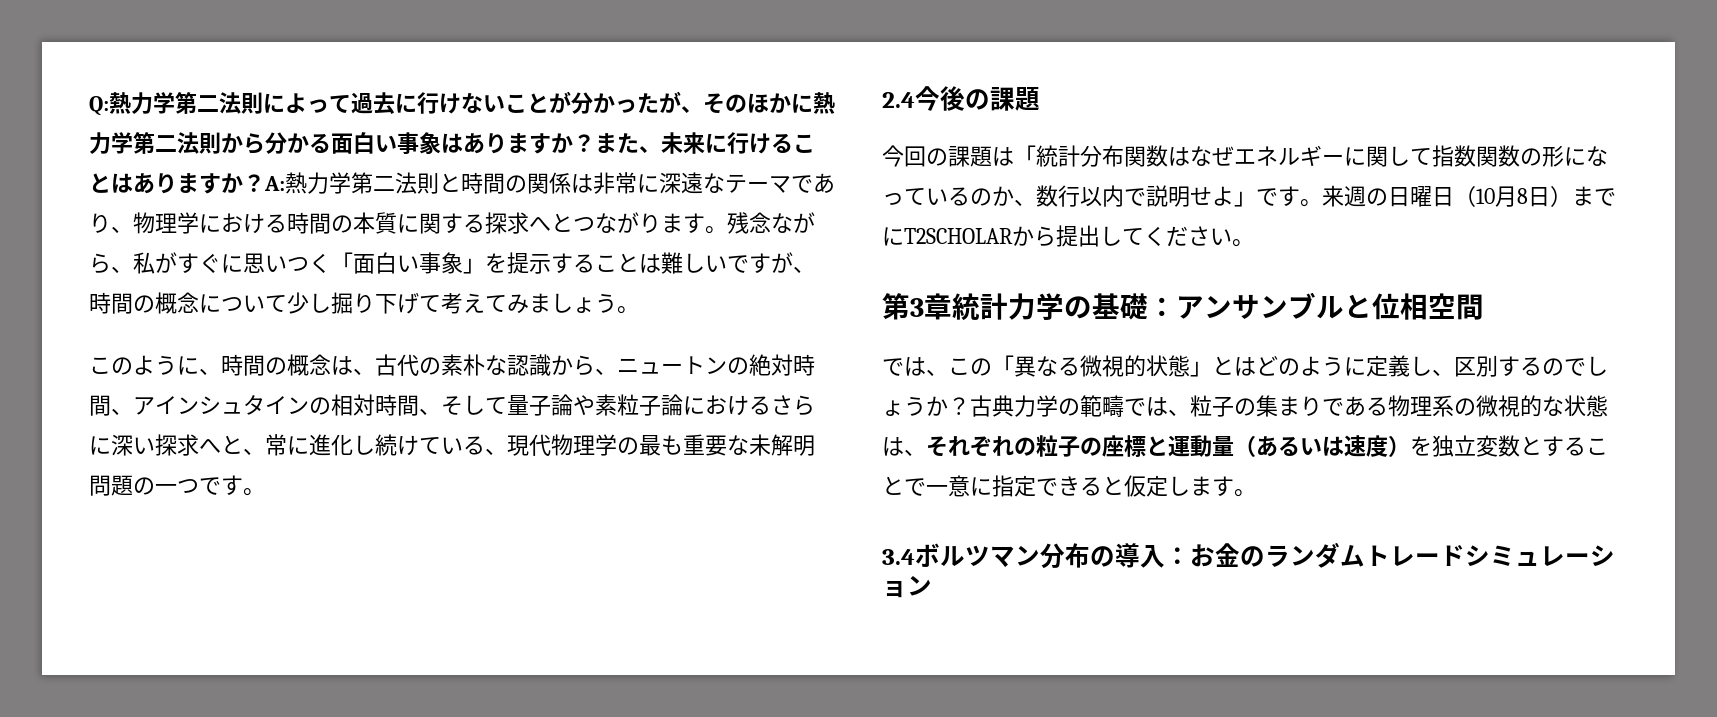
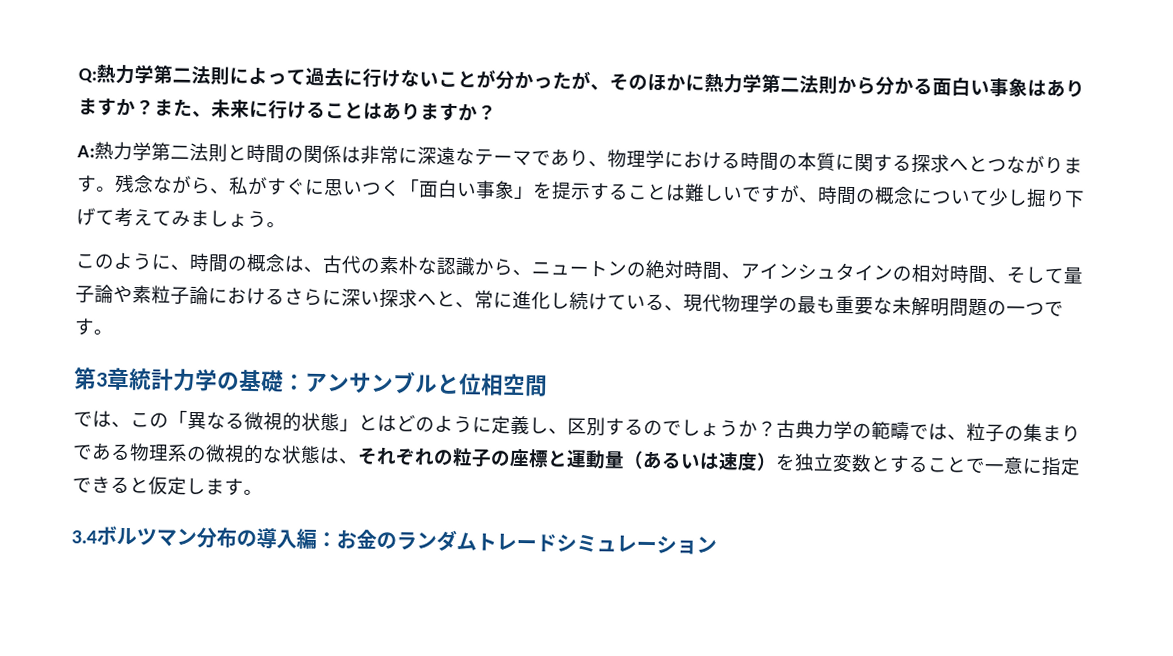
(265, 183) none -> (497, 112) //
[882,86,1040,111] [882,145,1608,167] [882,185,1616,207] [882,225,1254,247] // 2.4今後の課題 // 今回の課題は「統計分布関数はなぜエネルギーに関して指数関数の形になっているのか、数行以内で説明せよ」です。来週の日曜日（10月8日）までにT2SCHOLARから提出してください。 -> (113, 332) none
(1165, 556) none -> [296,528,317,549] 編

